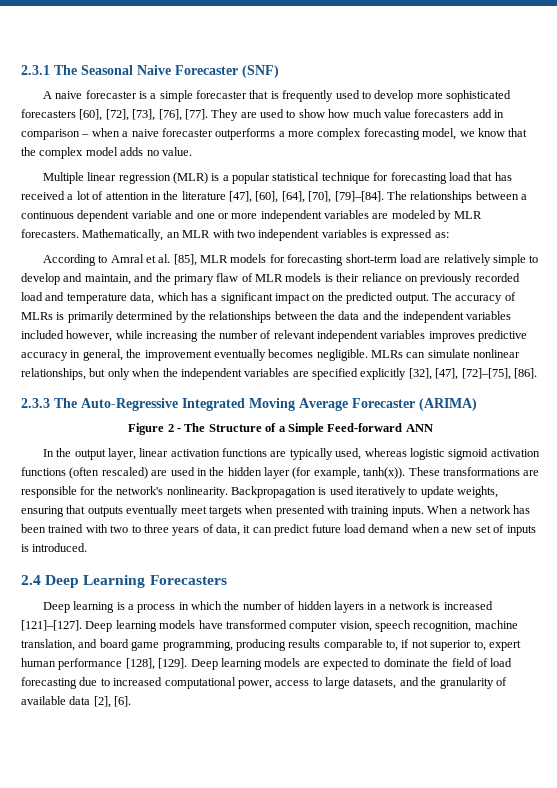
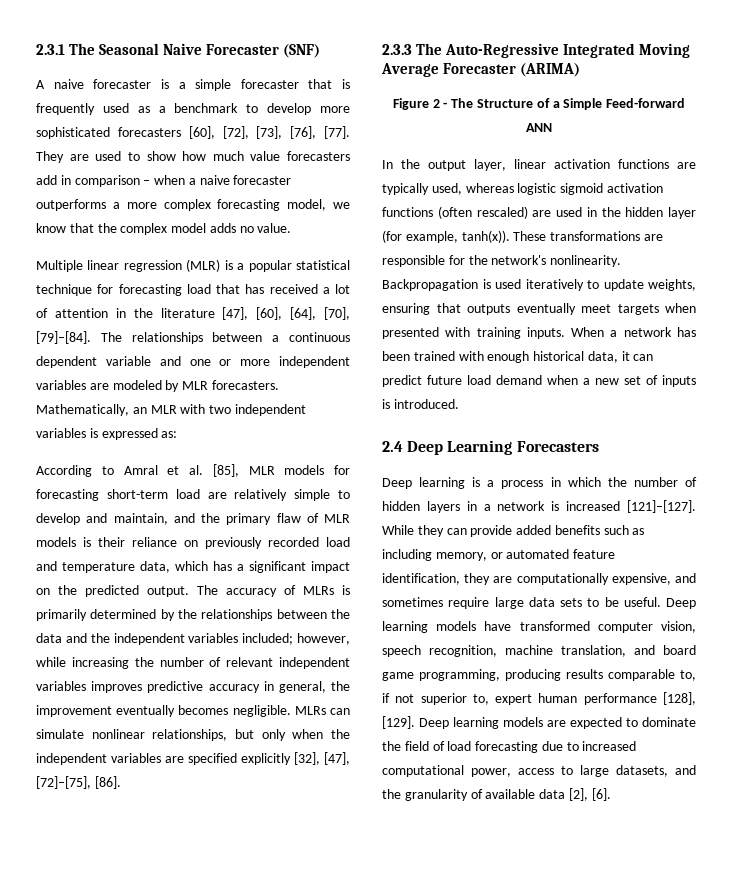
(360, 94) none -> [137,103,239,113] as a benchmark
[21,330,64,339] included -> [242,633,294,645] included;
[110,524,214,536] two to three years of -> [487,351,585,363] enough historical
(82, 625) none -> [382,525,645,537] [382,549,616,561] [382,573,696,585] [382,597,661,609] While they can provide added benefits such as including memory, or automated feature identification, they are computationally expensive, and sometimes require large data sets to be useful.

